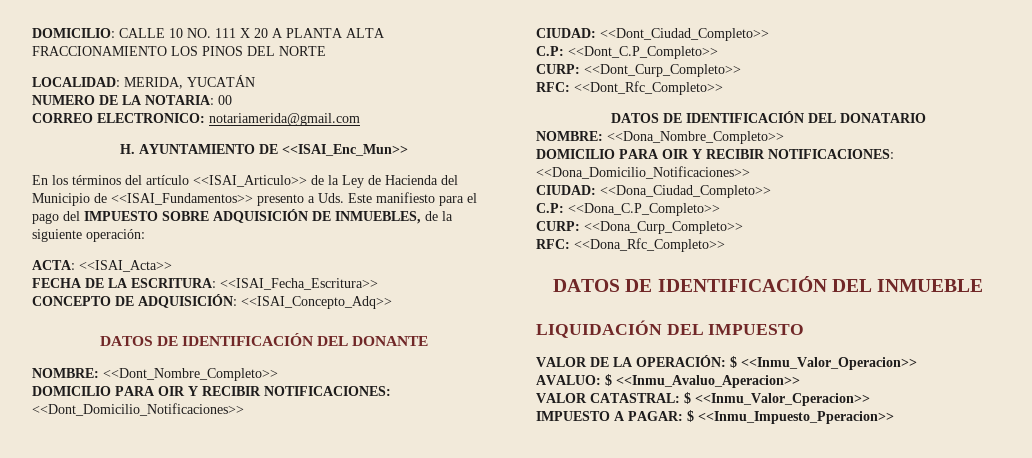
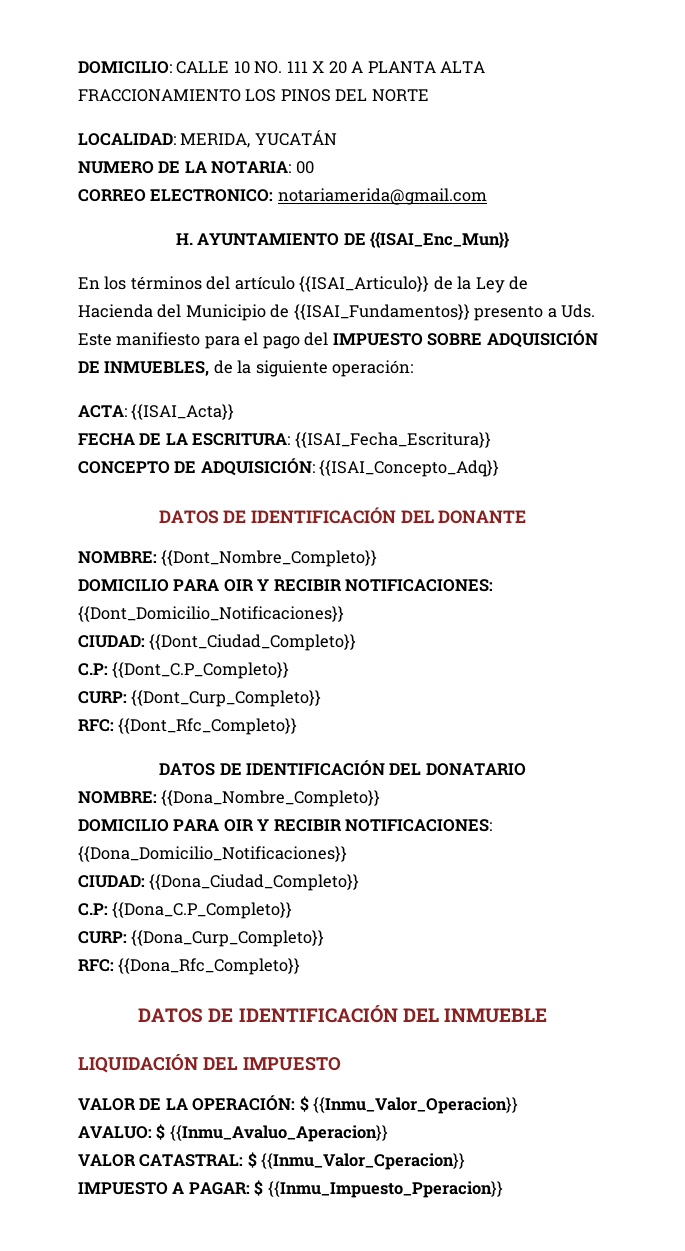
[282,144,408,156] <<ISAI_Enc_Mun>> -> [370,232,510,248] {{ISAI_Enc_Mun}}
[193,175,307,187] <<ISAI_Articulo>> -> [299,276,430,292] {{ISAI_Articulo}}
[111,193,253,205] <<ISAI_Fundamentos>> -> [293,304,470,320] {{ISAI_Fundamentos}}
[79,260,172,272] <<ISAI_Acta>> -> [131,404,235,420] {{ISAI_Acta}}
[220,278,378,290] <<ISAI_Fecha_Escritura>> -> [294,432,491,448] {{ISAI_Fecha_Escritura}}
[241,296,392,309] <<ISAI_Concepto_Adq>> -> [319,460,500,477] {{ISAI_Concepto_Adq}}
[103,368,278,381] [32,386,391,396] [32,403,244,416] [536,28,769,41] [536,46,718,59] [536,64,741,77] [536,81,723,95] <<Dont_Nombre_Completo>> // DOMICILIO PARA OIR Y RECIBIR NOTIFICACIONES: <<Dont_Domicilio_Notificaciones>> // CIUDAD: <<Dont_Ciudad_Completo>> // C.P: <<Dont_C.P_Completo>> // CURP: <<Dont_Curp_Completo>> // RFC: <<Dont_Rfc_Completo>> -> [161,550,378,567] [78,579,494,592] [78,606,344,622] [78,634,357,651] [78,662,290,679] [78,690,322,707] [78,718,298,735] {{Dont_Nombre_Completo}} // DOMICILIO PARA OIR Y RECIBIR NOTIFICACIONES: {{Dont_Domicilio_Notificaciones}} // CIUDAD: {{Dont_Ciudad_Completo}} // C.P: {{Dont_C.P_Completo}} // CURP: {{Dont_Curp_Completo}} // RFC: {{Dont_Rfc_Completo}}
[607,131,784,144] [536,149,894,159] [536,166,750,179] [536,185,771,198] [536,203,720,216] [536,221,743,234] [536,238,725,252] <<Dona_Nombre_Completo>> // DOMICILIO PARA OIR Y RECIBIR NOTIFICACIONES: <<Dona_Domicilio_Notificaciones>> // CIUDAD: <<Dona_Ciudad_Completo>> // C.P: <<Dona_C.P_Completo>> // CURP: <<Dona_Curp_Completo>> // RFC: <<Dona_Rfc_Completo>> -> [161,790,381,807] [78,819,493,832] [78,846,347,862] [78,874,360,891] [78,902,293,919] [78,930,325,947] [78,958,301,975] {{Dona_Nombre_Completo}} // DOMICILIO PARA OIR Y RECIBIR NOTIFICACIONES: {{Dona_Domicilio_Notificaciones}} // CIUDAD: {{Dona_Ciudad_Completo}} // C.P: {{Dona_C.P_Completo}} // CURP: {{Dona_Curp_Completo}} // RFC: {{Dona_Rfc_Completo}}
[741,357,917,370] <<Inmu_Valor_Operacion>> -> [313,1097,519,1114] {{Inmu_Valor_Operacion}}
[616,375,800,388] <<Inmu_Avaluo_Aperacion>> -> [169,1125,388,1142] {{Inmu_Avaluo_Aperacion}}
[695,393,870,406] <<Inmu_Valor_Cperacion>> -> [261,1153,466,1170] {{Inmu_Valor_Cperacion}}
[698,411,894,424] <<Inmu_Impuesto_Pperacion>> -> [267,1181,503,1198] {{Inmu_Impuesto_Pperacion}}

